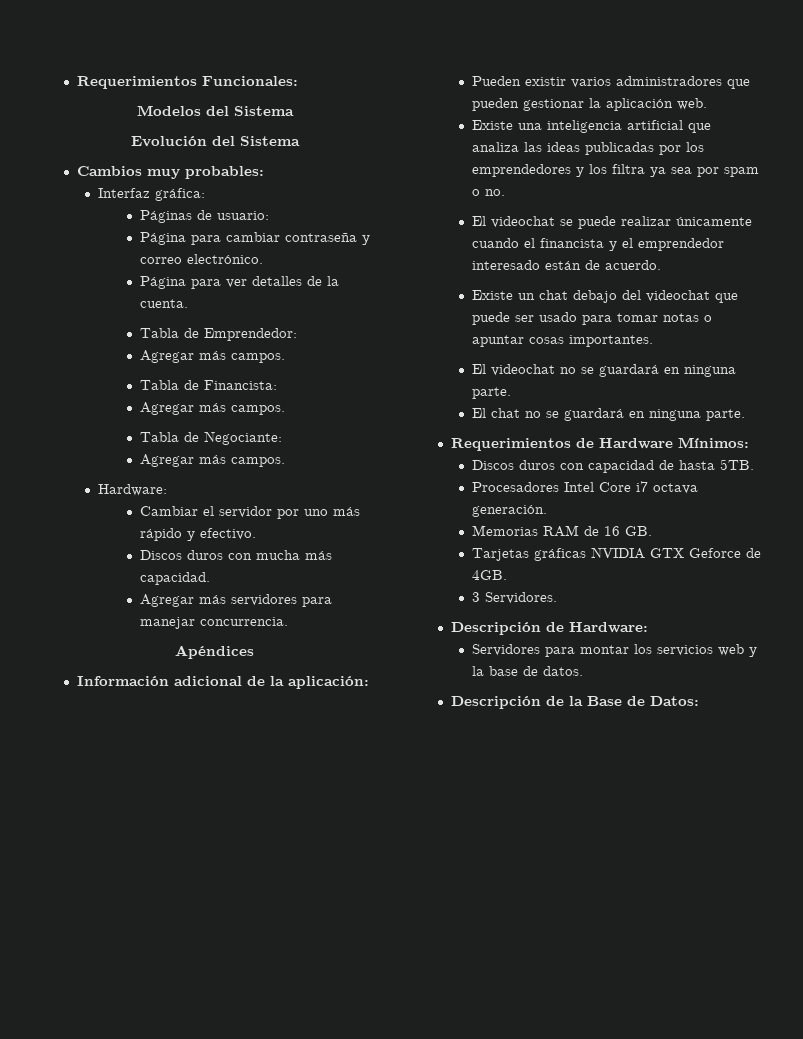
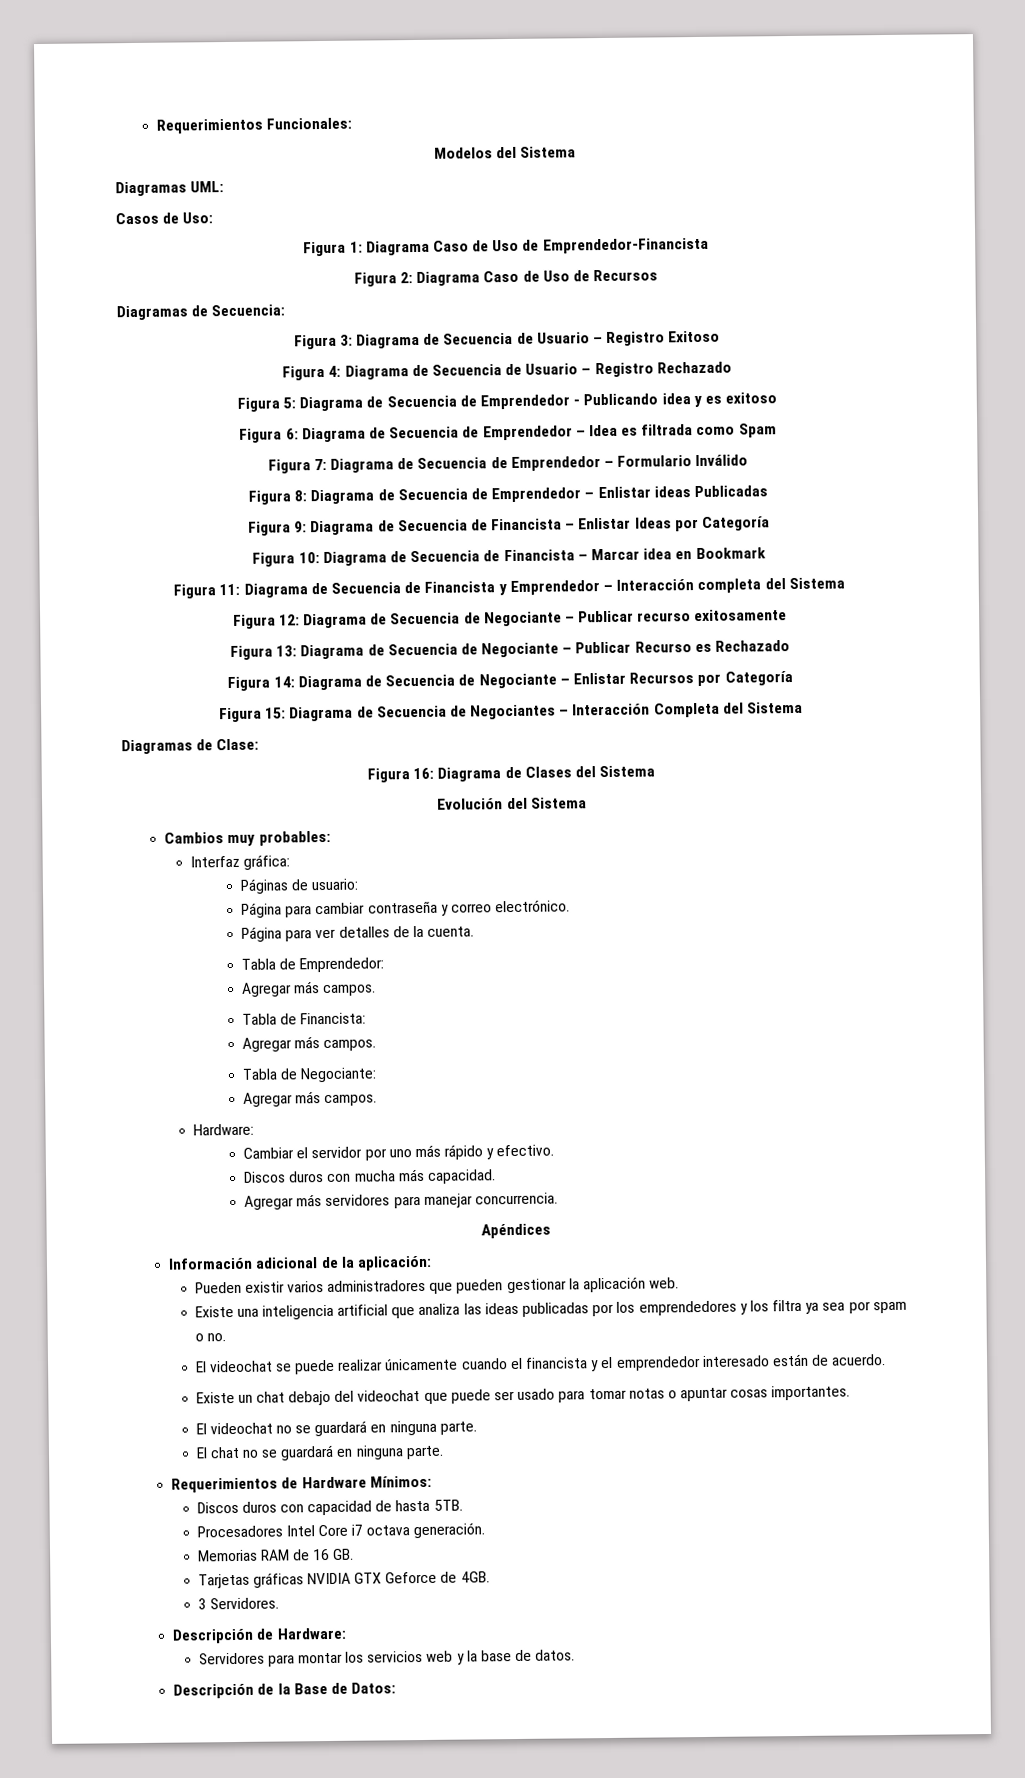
(294, 111) none -> [115,181,225,197] [115,212,214,225] [303,237,709,257] [353,269,659,287] [116,304,286,321] [293,330,721,350] [282,361,732,381] [236,392,778,412] [239,423,777,443] [267,454,749,474] [248,485,768,505] [247,516,771,536] [252,547,766,567] [173,577,845,599] [232,609,788,629] [229,640,791,660] [227,671,793,692] [218,701,804,723] [121,738,260,755] [366,765,656,783] // Diagramas UML: // Casos de Uso: // Figura 1: Diagrama Caso de Uso de Emprendedor-Financista // Figura 2: Diagrama Caso de Uso de Recursos // Diagramas de Secuencia: // Figura 3: Diagrama de Secuencia de Usuario – Registro Exitoso // Figura 4: Diagrama de Secuencia de Usuario – Registro Rechazado // Figura 5: Diagrama de Secuencia de Emprendedor - Publicando idea y es exitoso // Figura 6: Diagrama de Secuencia de Emprendedor – Idea es filtrada como Spam // Figura 7: Diagrama de Secuencia de Emprendedor – Formulario Inválido // Figura 8: Diagrama de Secuencia de Emprendedor – Enlistar ideas Publicadas // Figura 9: Diagrama de Secuencia de Financista – Enlistar Ideas por Categoría // Figura 10: Diagrama de Secuencia de Financista – Marcar idea en Bookmark // Figura 11: Diagrama de Secuencia de Financista y Emprendedor – Interacción completa del Sistema // Figura 12: Diagrama de Secuencia de Negociante – Publicar recurso exitosamente // Figura 13: Diagrama de Secuencia de Negociante – Publicar Recurso es Rechazado // Figura 14: Diagrama de Secuencia de Negociante – Enlistar Recursos por Categoría // Figura 15: Diagrama de Secuencia de Negociantes – Interacción Completa del Sistema // Diagramas de Clase: // Figura 16: Diagrama de Clases del Sistema

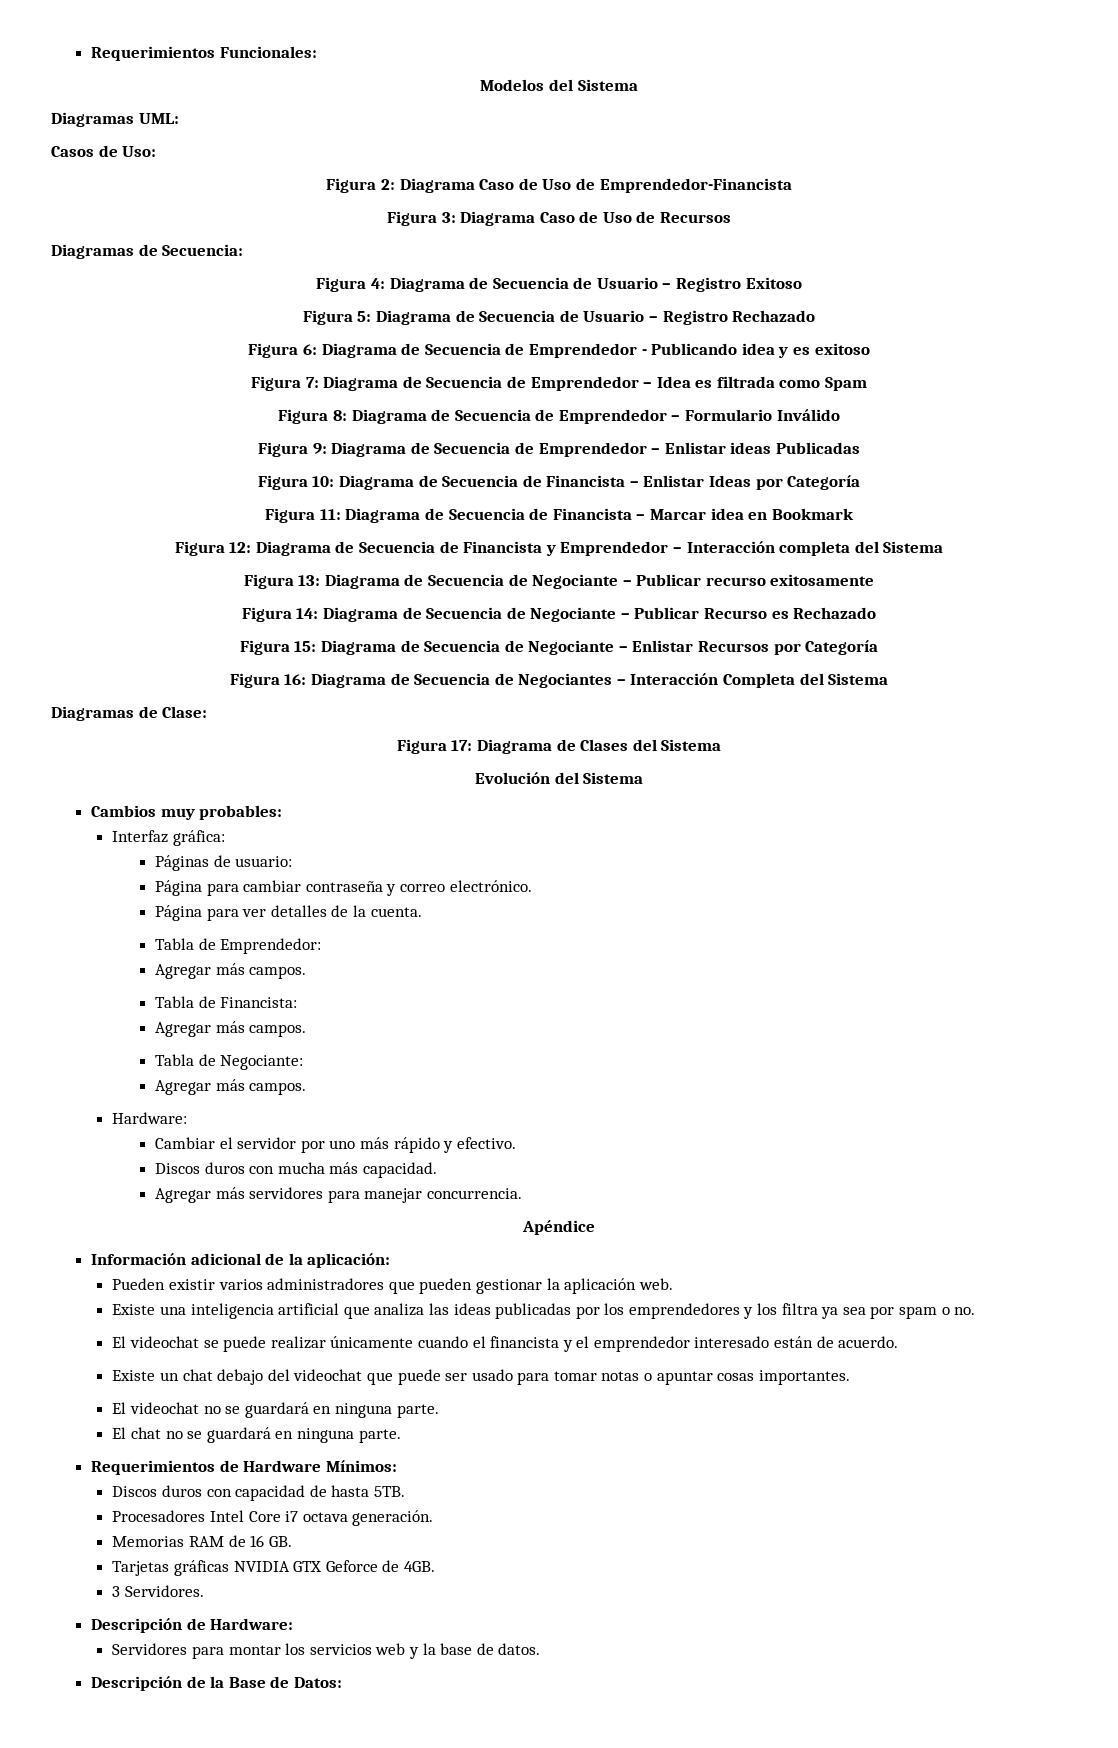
[349,241,363,253] 1: -> [381,179,396,190] 2:
[400,272,414,284] 2: -> [441,212,456,223] 3:
[339,334,353,346] 3: -> [370,278,385,289] 4:
[328,365,342,377] 4: -> [357,311,372,322] 5:
[283,397,297,409] 5: -> [303,344,318,355] 6:
[285,428,299,440] 6: -> [305,377,319,388] 7:
[313,458,327,471] 7: -> [332,410,347,421] 8:
[294,490,308,502] 8: -> [312,443,327,454] 9:
[294,521,308,533] 9: -> [312,476,335,487] 10:
[298,552,320,564] 10: -> [319,509,341,520] 11:
[219,583,241,596] 11: -> [229,542,252,553] 12:
[278,614,300,626] 12: -> [298,575,321,586] 13:
[276,645,298,657] 13: -> [296,608,319,619] 14:
[273,676,295,688] 14: -> [294,641,317,652] 15:
[265,707,287,719] 15: -> [284,674,307,685] 16:
[413,767,435,780] 16: -> [451,740,473,751] 17:
[481,1223,551,1239] Apéndices -> [522,1220,595,1235] Apéndice

